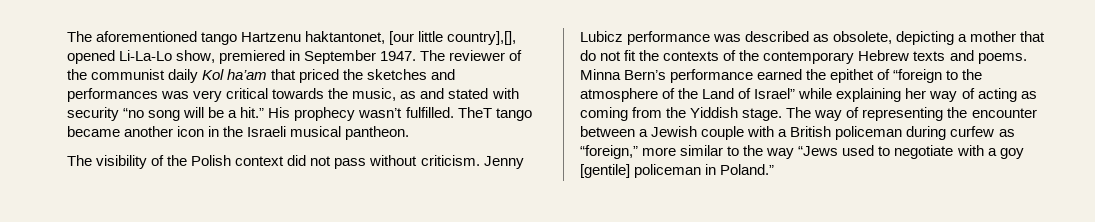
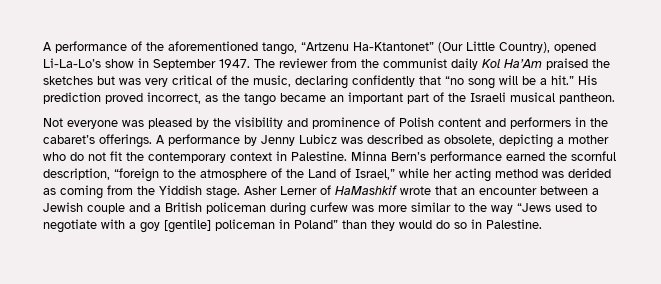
[67,31,517,45] [67,50,286,64] The aforementioned tango Hartzenu haktantonet, [our little country],[], opened Li-La-Lo show, premiered -> [43,41,596,55] [43,58,134,68] A performance of the aforementioned tango, “Artzenu Ha-Ktantonet” (Our Little Country), opened Li-La-Lo’s show
[509,50,523,61] of -> [331,58,357,68] from
[227,69,456,83] [67,88,158,102] ha’am that priced the sketches and performances -> [504,58,610,70] [43,76,115,85] Ha’Am praised the sketches but
[272,88,325,99] towards -> [216,75,227,85] of
[400,88,519,99] [67,107,119,121] as and stated with security -> [295,75,441,89] declaring confidently that
[294,107,532,121] [67,126,410,140] [67,155,480,169] prophecy wasn’t fulfilled. TheT tango became another icon in the Israeli musical pantheon. // The visibility of the Polish context did not pass without criticism. -> [43,92,615,106] [43,117,608,129] [43,134,257,148] prediction proved incorrect, as the tango became an important part of the Israeli musical pantheon. // Not everyone was pleased by the visibility and prominence of Polish content and performers in the cabaret’s offerings. A performance by
[627,31,711,45] performance -> (337, 139) none
[1020,31,1046,42] that -> [43,152,66,161] who
[663,50,1027,64] contexts of the contemporary Hebrew texts and poems. -> [148,151,347,163] contemporary context in Palestine.
[830,69,891,83] epithet of -> [571,151,616,161] [43,168,110,180] scornful description,
[754,88,1017,102] Israel” while explaining her way of acting -> [355,168,611,182] Israel,” while her acting method was derided
[786,107,968,121] The way of representing the -> [244,185,475,195] Asher Lerner of HaMashkif wrote that an
[747,126,775,137] with -> [129,203,150,212] and
[998,129,1015,137] [580,145,638,159] as “foreign,” -> [352,205,374,212] was
[720,164,775,175] Poland.” -> [294,219,542,231] Poland” than they would do so in Palestine.

